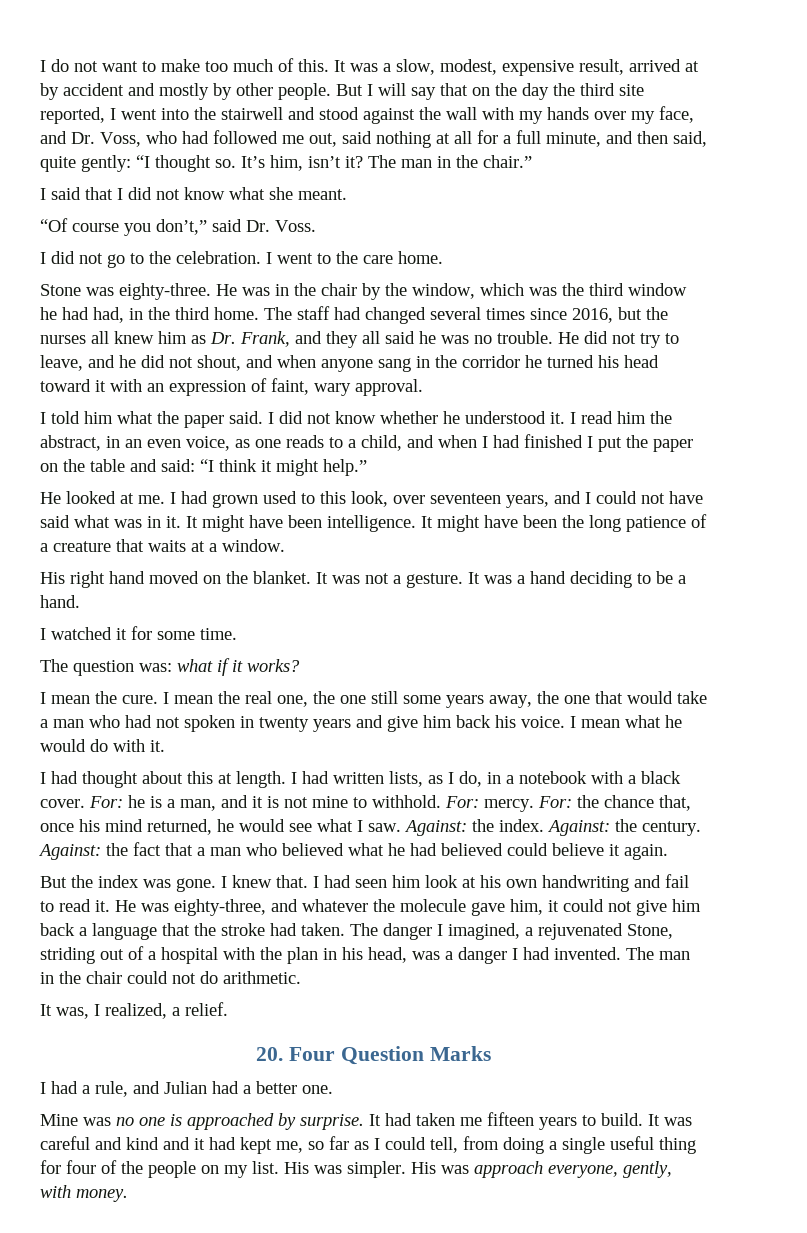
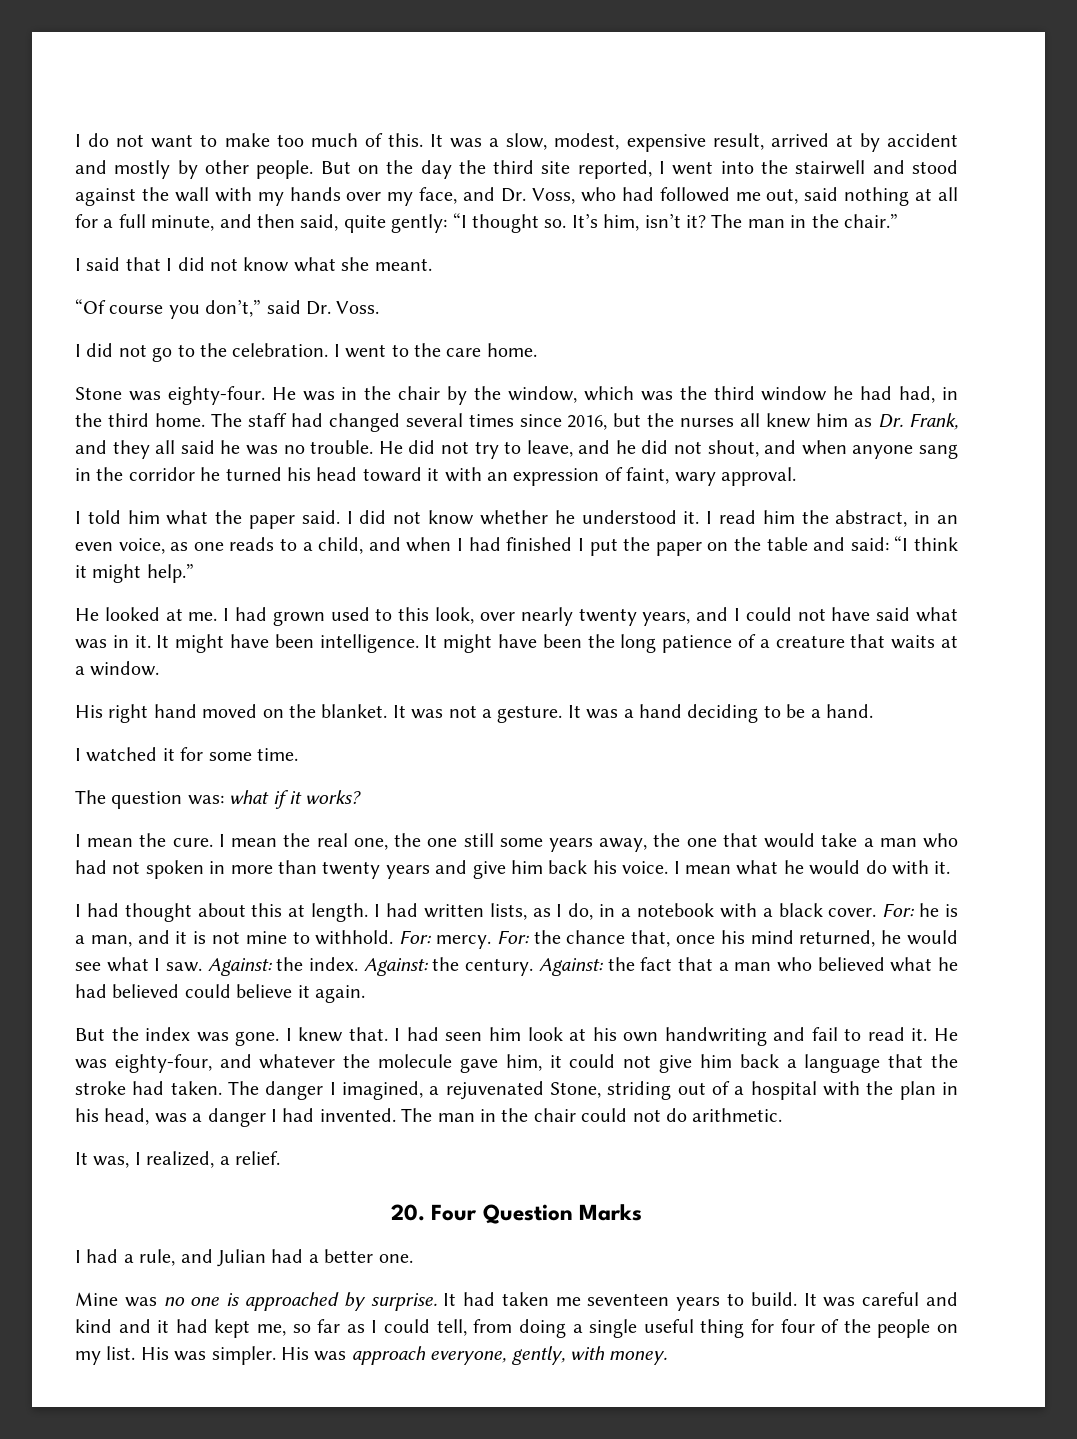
[367,83,468,100] I will say that -> (351, 167) none
[119,283,211,300] eighty-three. -> [167,386,265,405] eighty-four.
[430,493,501,504] seventeen -> [520,607,637,626] nearly twenty
(254, 722) none -> [230,860,317,874] more than
[174,899,266,916] eighty-three, -> [114,1054,212,1073] eighty-four,
[487,1112,534,1126] fifteen -> [587,1293,670,1306] seventeen

